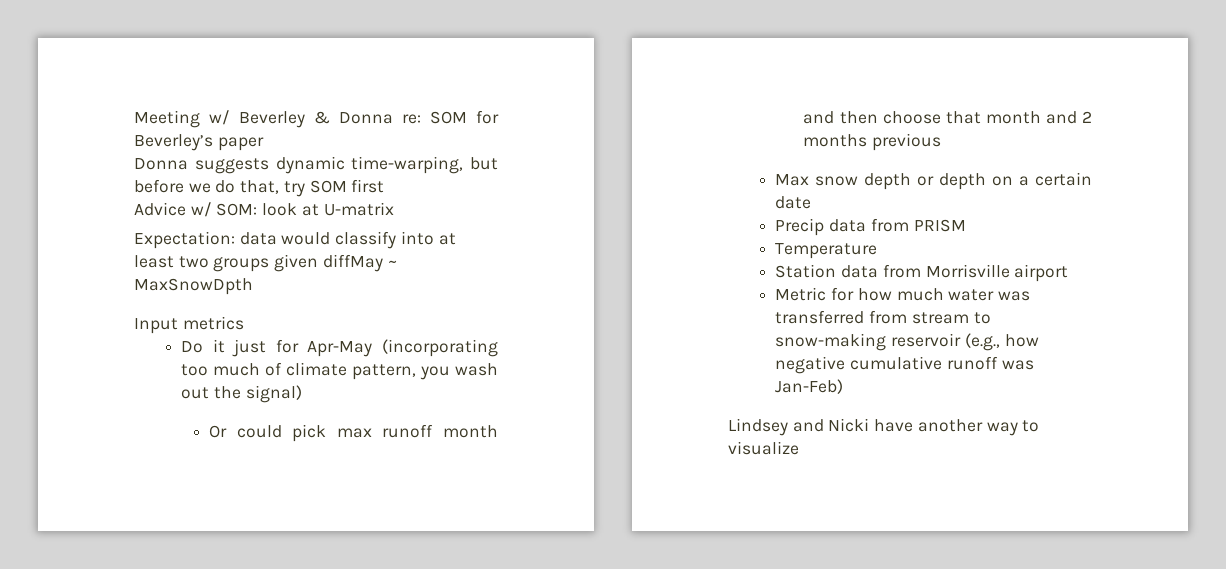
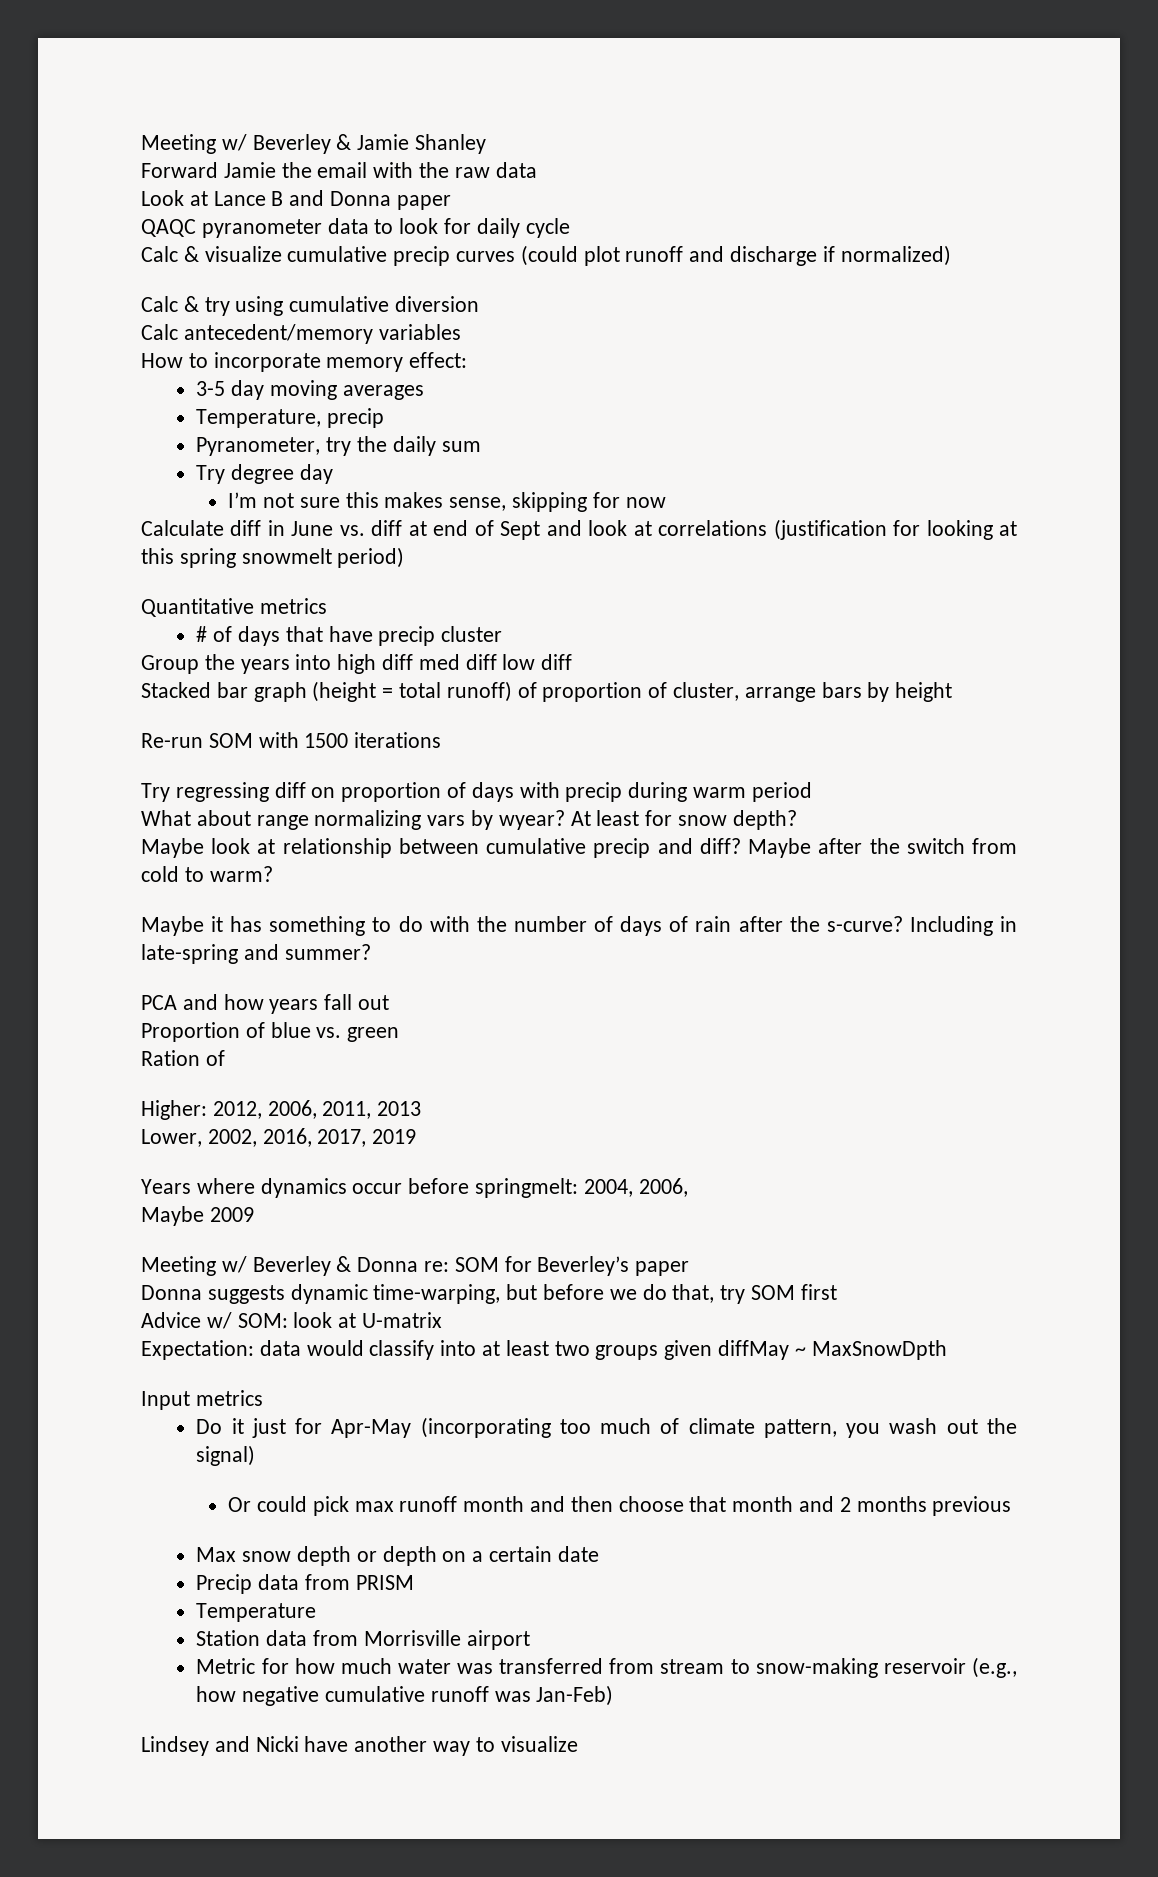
[134,110,330,128] Meeting w/ Beverley & -> [141,134,487,154] [141,162,537,178] [141,190,451,210] [141,218,570,238] [141,245,951,266] [141,296,480,316] [141,324,461,344] [141,352,468,372] [196,380,424,400] [196,408,385,428] [196,436,481,456] [196,464,334,484] [228,492,666,512] [141,519,1017,540] [141,547,405,568] [141,598,327,617] [196,626,503,646] [141,654,573,674] [141,681,953,702] [141,732,442,748] [141,782,812,802] [141,810,797,830] [141,838,1018,858] [141,866,273,882] [141,916,1018,936] [141,944,371,964] [141,994,390,1014] [141,1022,400,1042] [141,1050,225,1066] [141,1100,422,1120] [141,1128,417,1147] [141,1178,688,1198] [141,1206,254,1226] [141,1256,352,1276] Meeting w/ Beverley & Jamie Shanley // Forward Jamie the email with the raw data // Look at Lance B and Donna paper // QAQC pyranometer data to look for daily cycle // Calc & visualize cumulative precip curves (could plot runoff and discharge if normalized) // Calc & try using cumulative diversion // Calc antecedent/memory variables // How to incorporate memory effect: // 3-5 day moving averages // Temperature, precip // Pyranometer, try the daily sum // Try degree day // I’m not sure this makes sense, skipping for now // Calculate diff in June vs. diff at end of Sept and look at correlations (justification for looking at this spring snowmelt period) // Quantitative metrics // # of days that have precip cluster // Group the years into high diff med diff low diff // Stacked bar graph (height = total runoff) of proportion of cluster, arrange bars by height // Re-run SOM with 1500 iterations // Try regressing diff on proportion of days with precip during warm period // What about range normalizing vars by wyear? At least for snow depth? // Maybe look at relationship between cumulative precip and diff? Maybe after the switch from cold to warm? // Maybe it has something to do with the number of days of rain after the s-curve? Including in late-spring and summer? // PCA and how years fall out // Proportion of blue vs. green // Ration of // Higher: 2012, 2006, 2011, 2013 // Lower, 2002, 2016, 2017, 2019 // Years where dynamics occur before springmelt: 2004, 2006, // Maybe 2009 // Meeting w/ Beverley &

